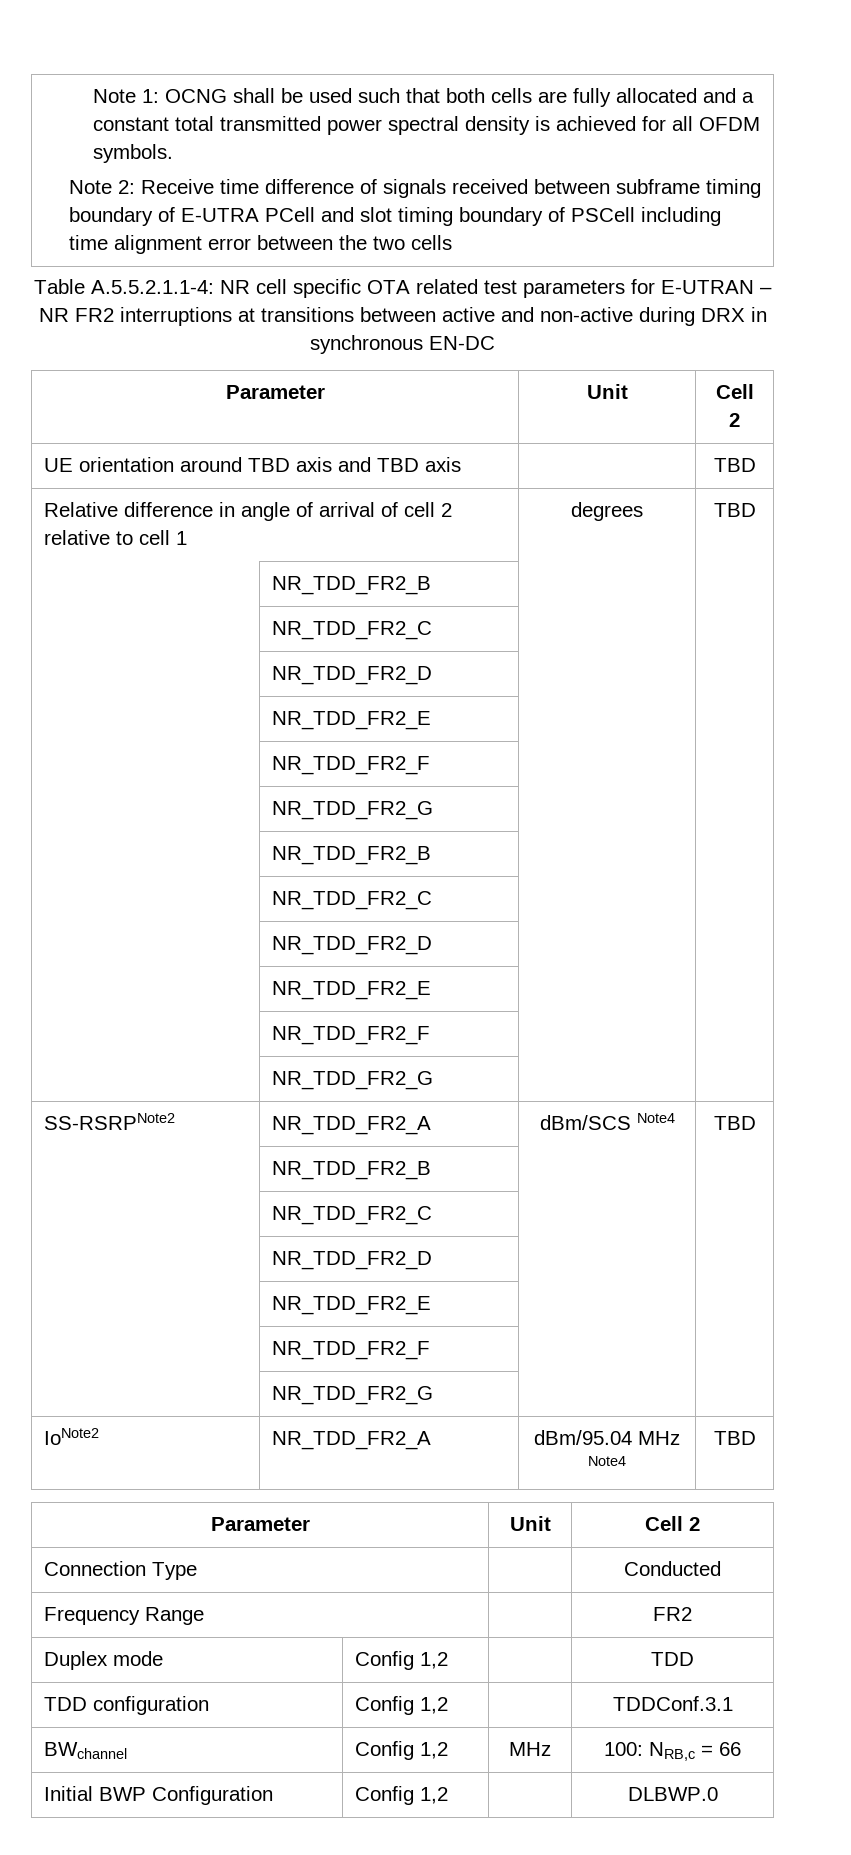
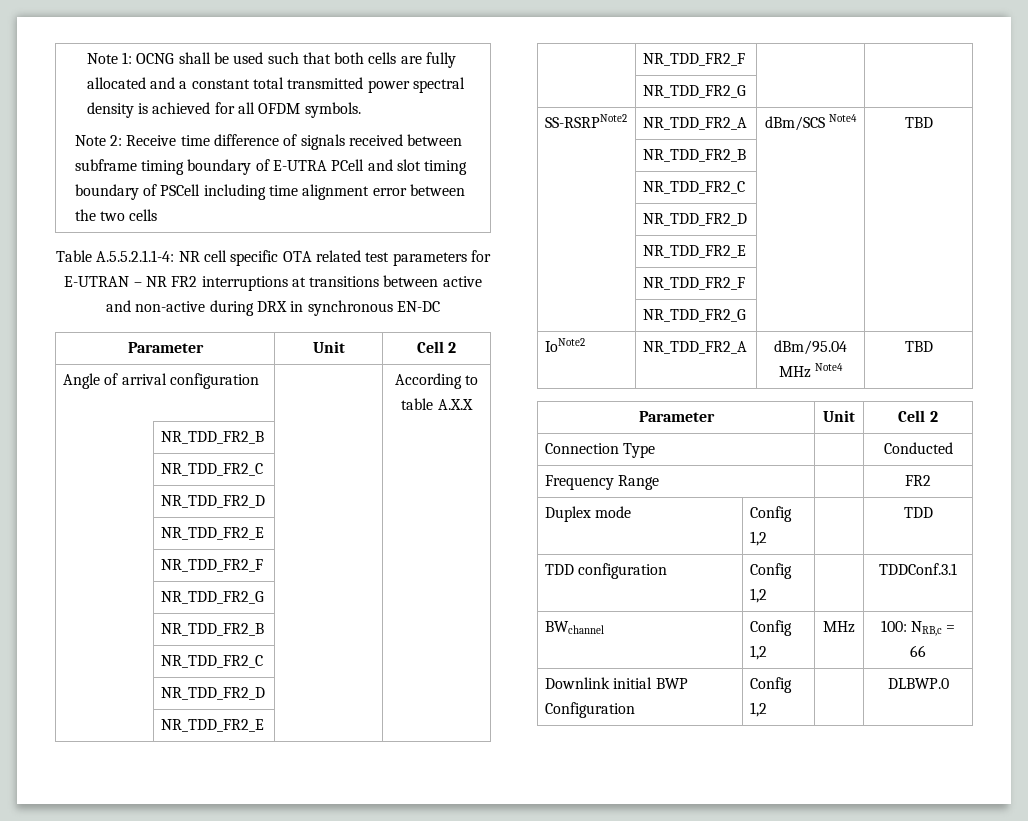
[44,457,462,472] [713,458,756,472] [44,502,453,521] [44,530,188,545] [571,502,643,521] [713,503,756,517] UE orientation around TBD axis and TBD axis | | TBD // Relative difference in angle of arrival of cell 2 relative to cell 1 | degrees | TBD -> [62,373,259,389] [394,373,479,389] [401,398,473,410] Angle of arrival configuration | | According to table A.X.X
[44,1786,94,1801] Initial -> [544,677,653,689] Downlink initial

